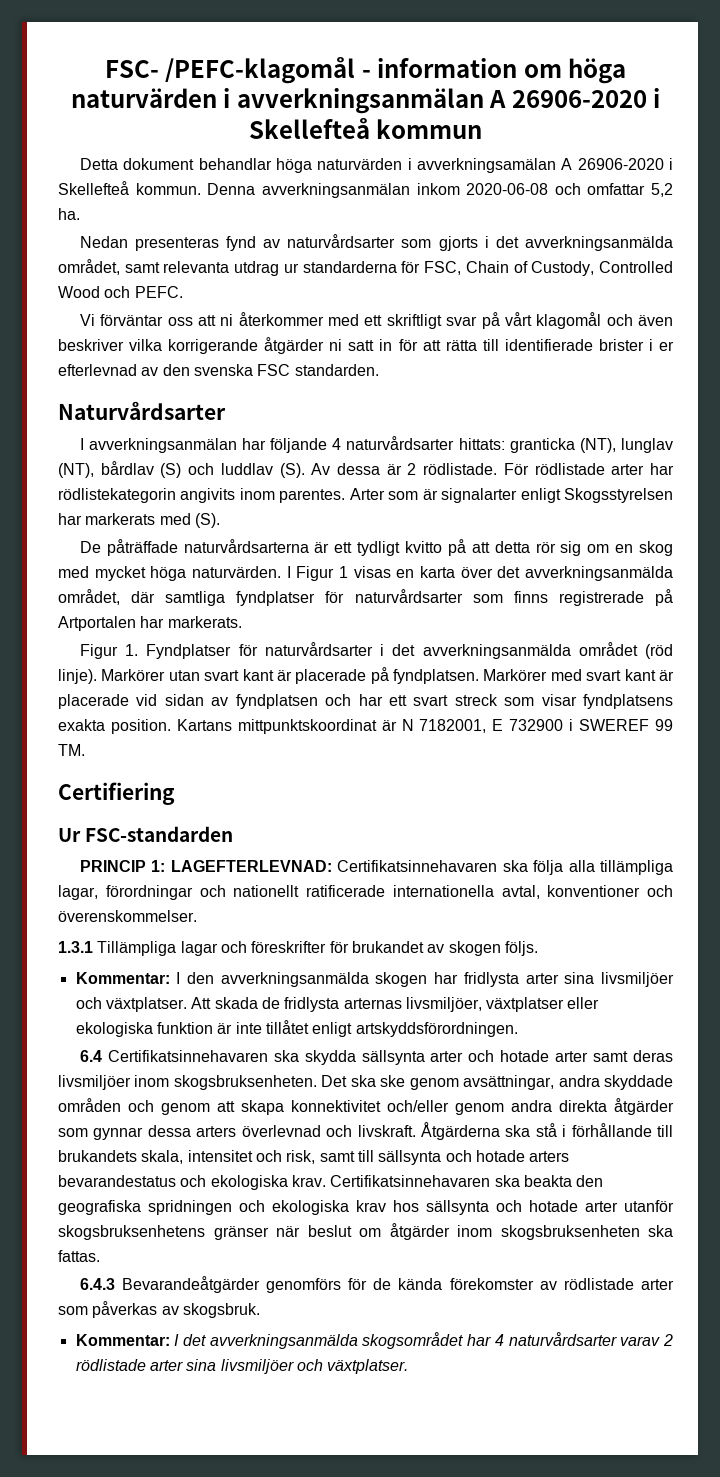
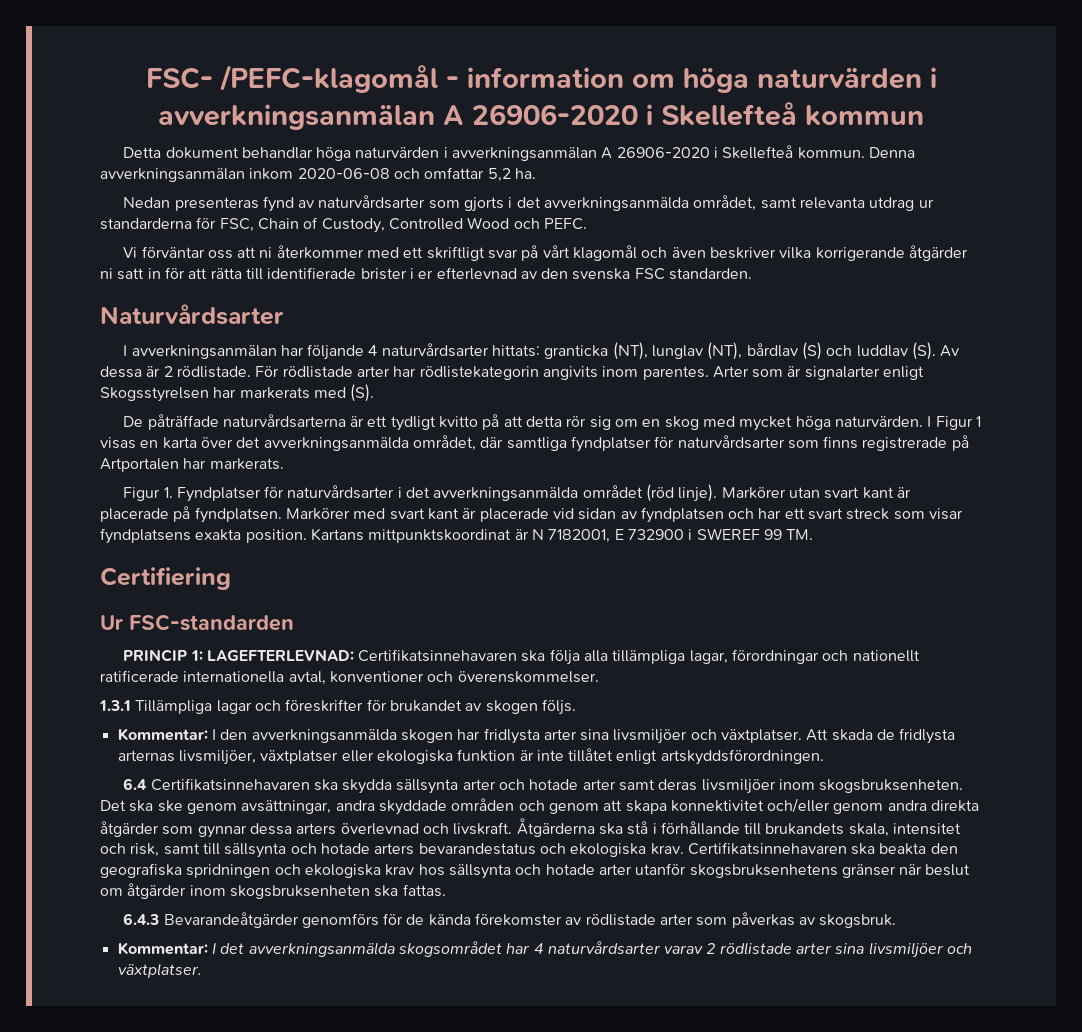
[416,158,556,173] avverkningsamälan -> [452,147,598,161] avverkningsanmälan

